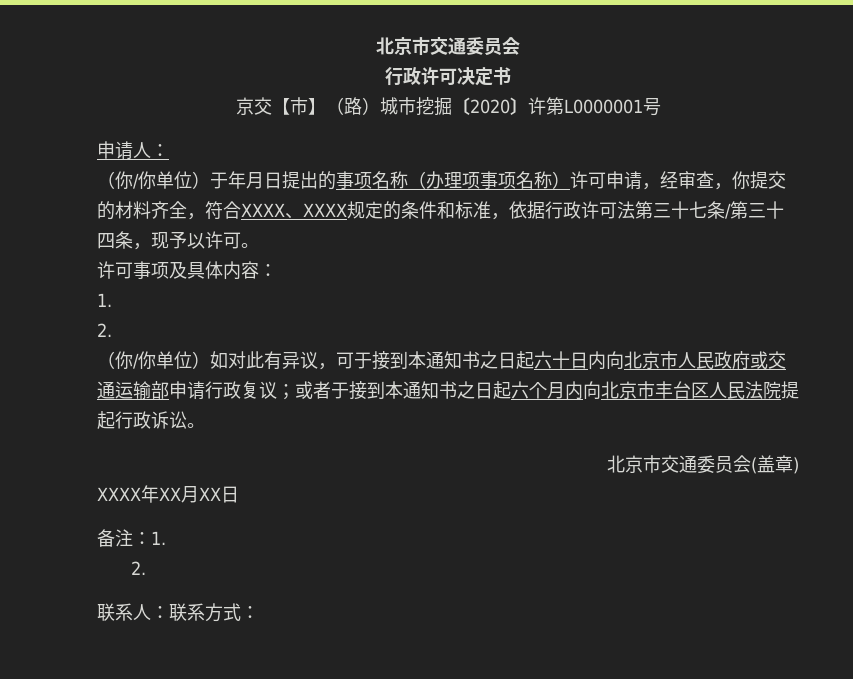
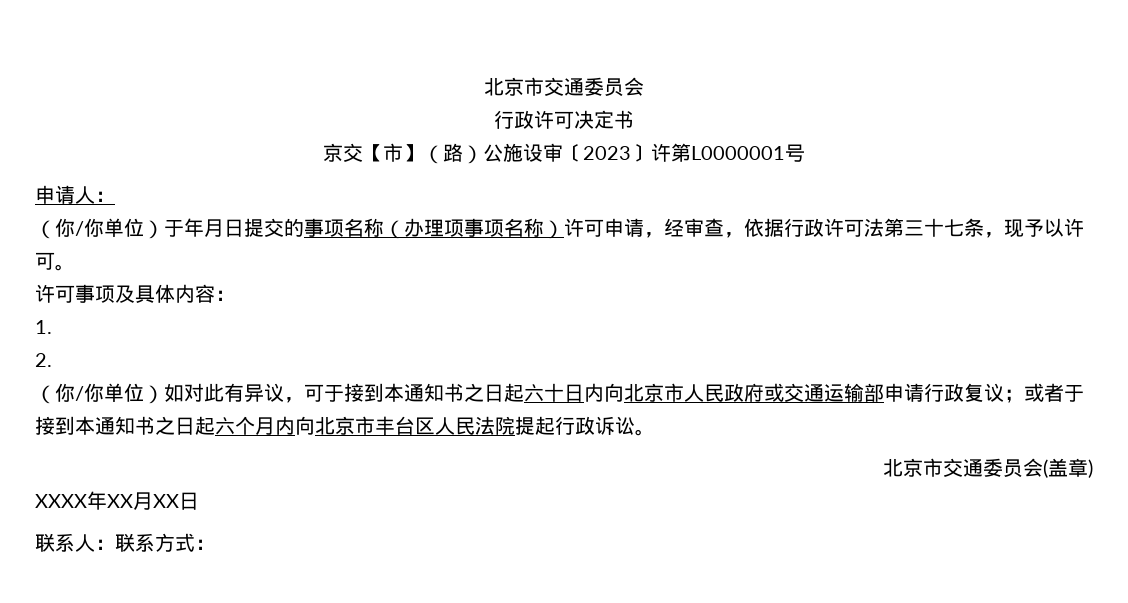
[379,97,510,116] 城市挖掘〔2020 -> [483,143,631,162] 公施设审〔2023
[300,171,318,189] 出 -> [264,218,284,237] 交
[732,171,786,189] [97,201,509,220] 你提交的材料齐全，符合XXXX、XXXX规定的条件和标准， -> (744, 235) none
[725,201,784,219] [97,231,133,249] /第三十四条 -> (984, 227) none
[97,529,166,547] [130,561,146,575] // 备注：1. // 2. -> (199, 501) none

